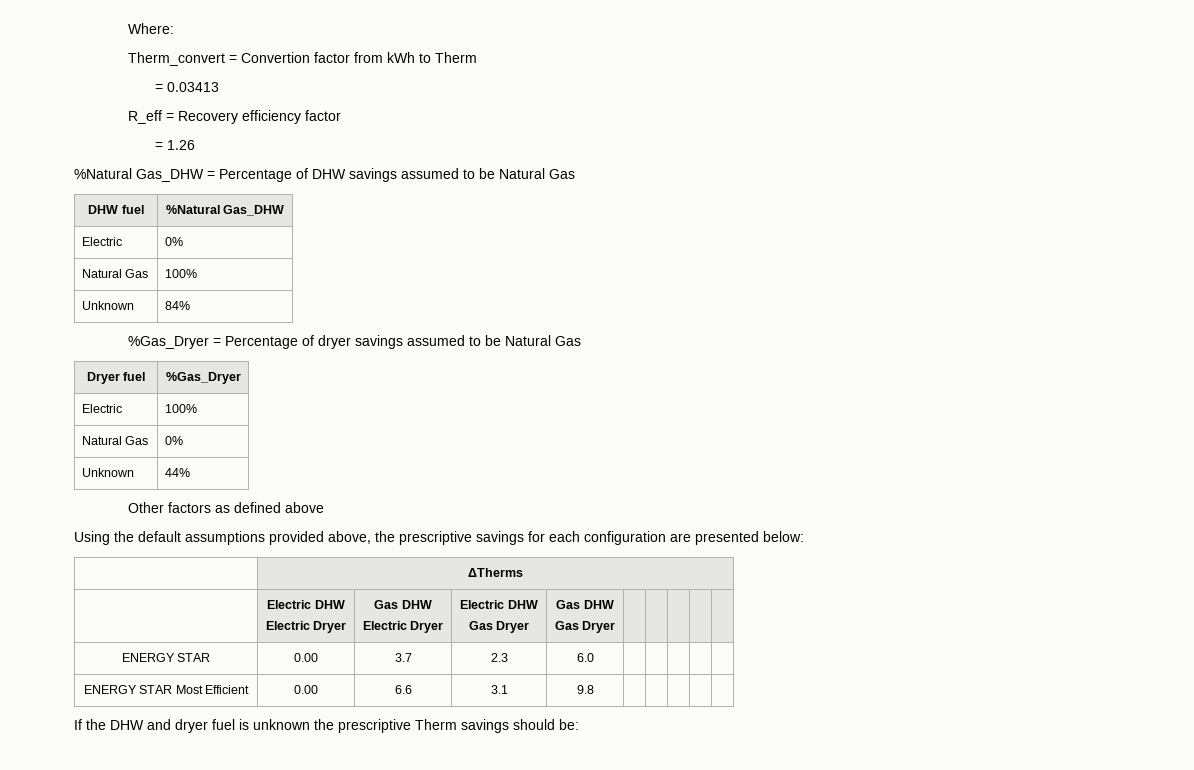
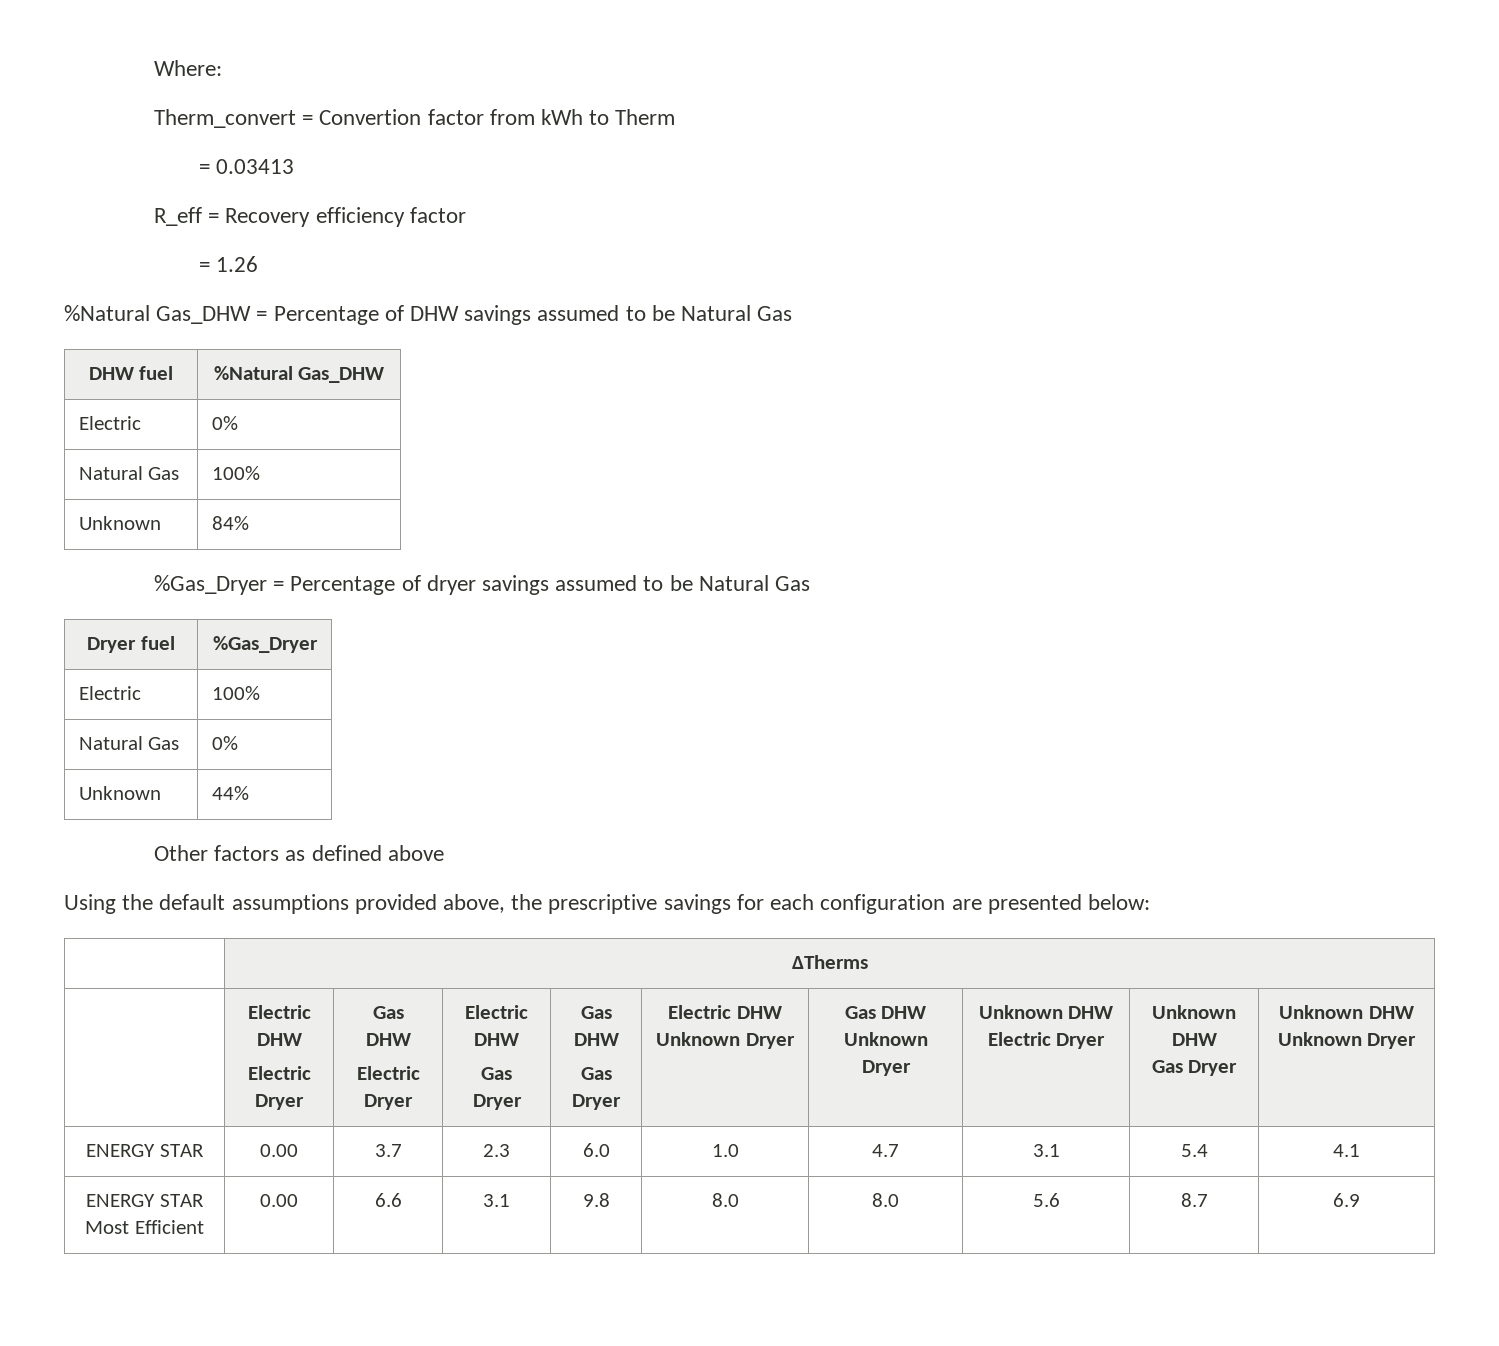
(616, 627) | | | | -> [668,1005,782,1019] [656,1032,795,1049] [844,1006,927,1019] [843,1032,928,1046] [861,1060,911,1076] [978,1005,1114,1019] [987,1032,1106,1049] [1152,1005,1236,1019] [1171,1033,1217,1046] [1151,1060,1238,1076] [1279,1005,1414,1019] [1277,1032,1417,1049] Electric DHW Unknown Dryer | Gas DHW Unknown Dryer | Unknown DHW Electric Dryer | Unknown DHW // Gas Dryer | Unknown DHW Unknown Dryer
(594, 657) | | | | -> [711,1144,739,1157] [872,1144,899,1157] [1032,1144,1060,1157] [1180,1144,1208,1157] [1333,1144,1360,1157] 1.0 | 4.7 | 3.1 | 5.4 | 4.1
[74,719,579,733] | | | | // If the DHW and dryer fuel is unknown the prescriptive Therm savings should be: -> [711,1193,739,1207] [872,1193,899,1207] [1032,1193,1060,1207] [1180,1193,1208,1207] [1333,1193,1360,1207] 8.0 | 8.0 | 5.6 | 8.7 | 6.9

